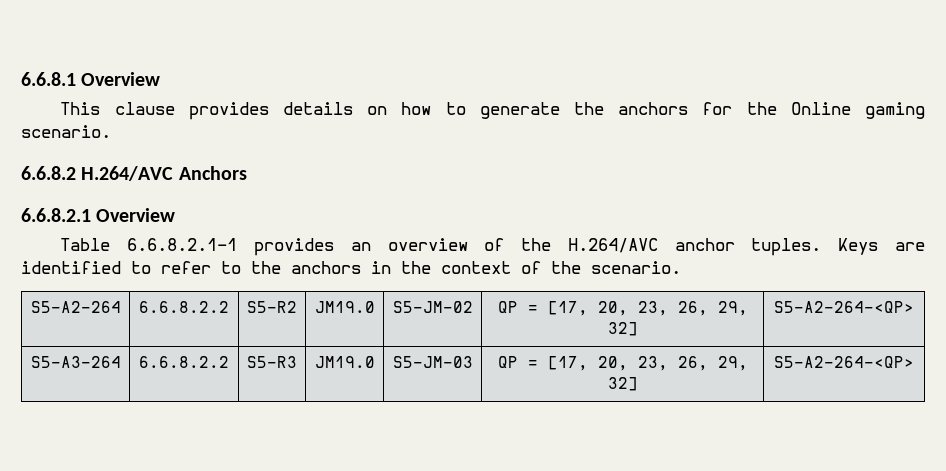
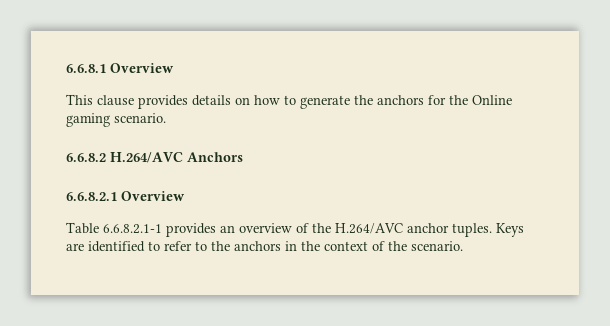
[30,301,121,313] [139,301,229,313] [247,301,297,313] [314,301,375,313] [392,301,473,313] [497,301,748,316] [607,322,638,336] [774,301,914,313] [30,356,121,368] [139,356,229,368] [247,356,297,368] [314,356,375,368] [392,356,473,368] [497,356,748,371] [607,377,638,391] [774,356,914,368] // S5-A2-264 | 6.6.8.2.2 | S5-R2 | JM19.0 | S5-JM-02 | QP = [17, 20, 23, 26, 29, 32] | S5-A2-264-<QP> // S5-A3-264 | 6.6.8.2.2 | S5-R3 | JM19.0 | S5-JM-03 | QP = [17, 20, 23, 26, 29, 32] | S5-A2-264-<QP> -> (463, 246) none

